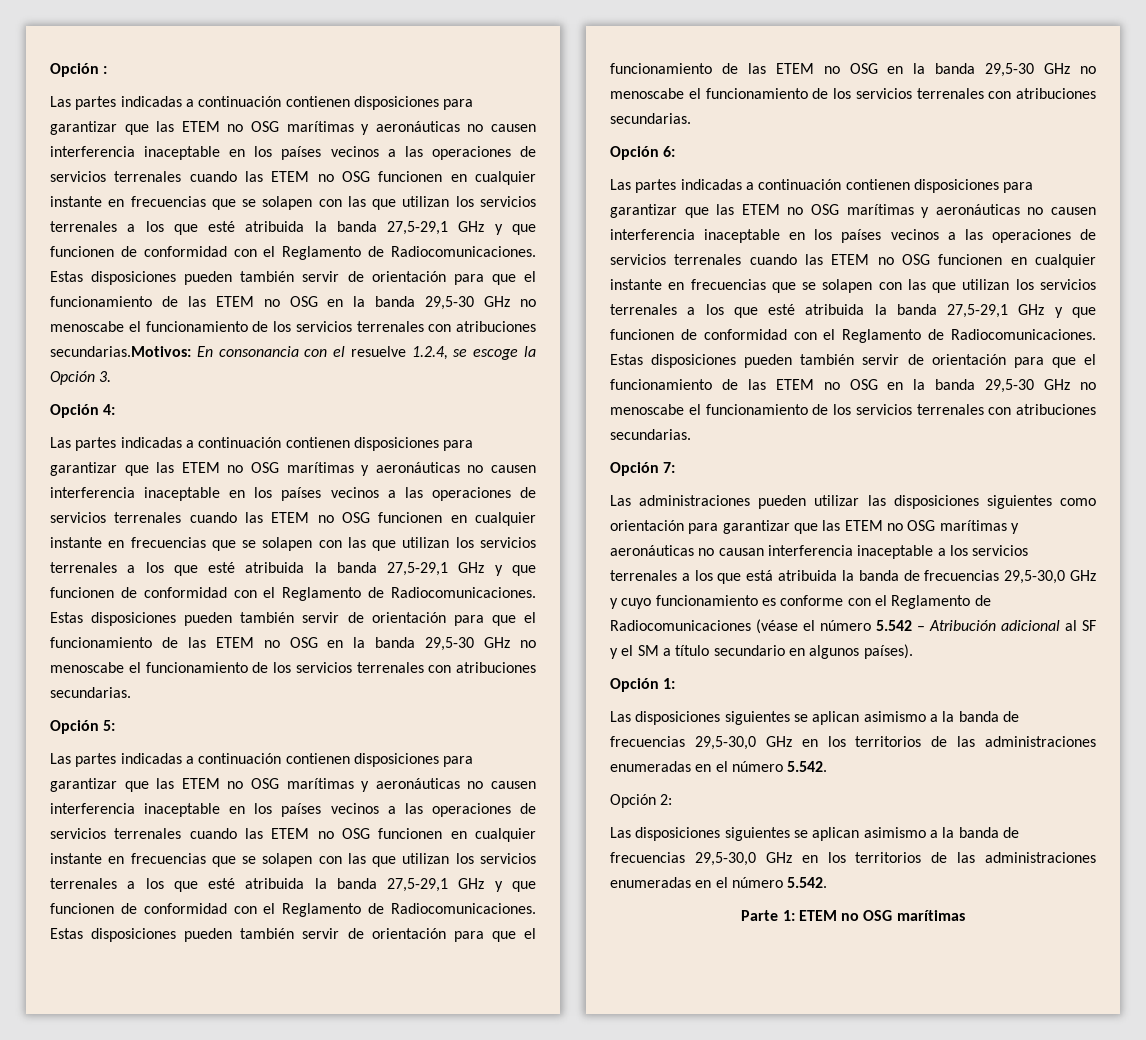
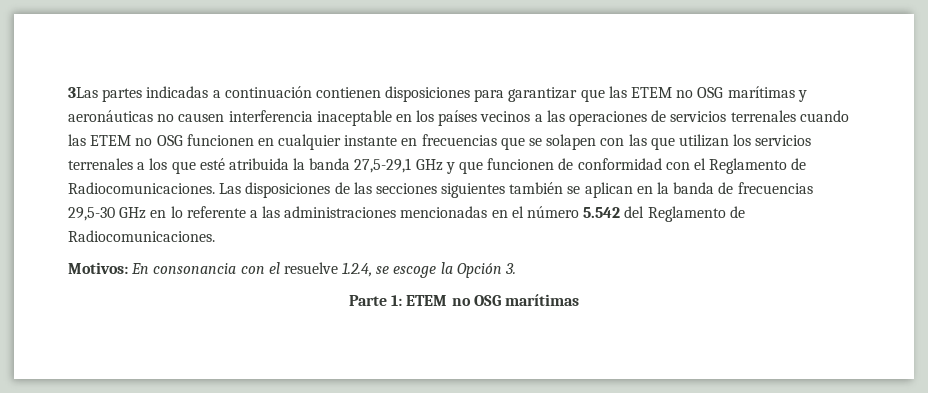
[50,63,108,77] [50,96,71,107] Opción : // Las -> [68,87,98,98] 3Las
[50,271,536,285] [50,296,537,310] [50,321,536,332] [50,346,191,357] Estas disposiciones pueden también servir de orientación para que el funcionamiento de las ETEM no OSG en la banda 29,5-30 GHz no menoscabe el funcionamiento de los servicios terrenales con atribuciones secundarias.Motivos: -> [219,182,813,198] [68,206,745,222] [68,230,215,242] [68,262,128,274] Las disposiciones de las secciones siguientes también se aplican en la banda de frecuencias 29,5-30 GHz en lo referente a las administraciones mencionadas en el número 5.542 del Reglamento de Radiocomunicaciones. // Motivos:
[50,404,116,418] [50,437,474,451] [50,462,536,476] [50,487,536,501] [50,512,536,526] [50,537,536,551] [50,562,536,576] [50,587,536,601] [50,612,536,626] [50,637,537,651] [50,662,536,673] [50,687,131,698] [50,720,116,734] [50,753,474,767] [50,778,536,792] [50,803,536,817] [50,828,536,842] [50,853,536,867] [50,878,536,892] [50,903,536,917] [50,928,536,942] [610,63,1096,77] [610,88,1096,99] [610,113,691,124] [610,146,676,160] [610,179,1034,193] [610,204,1096,218] [610,229,1096,243] [610,254,1096,268] [610,279,1096,293] [610,304,1096,318] [610,329,1096,343] [610,354,1096,368] [610,379,1096,393] [610,404,1096,415] [610,429,691,440] [610,462,676,476] [610,495,1096,509] [610,520,1019,534] [610,545,1029,559] [610,570,1096,584] [610,595,991,609] [610,619,1096,634] [610,644,913,659] [610,678,676,692] [610,711,1019,725] [610,736,1096,750] [610,761,828,772] [610,794,673,808] [610,827,1019,841] [610,852,1096,866] [610,877,828,888] // Opción 4: // Las partes indicadas a continuación contienen disposiciones para garantizar que las ETEM no OSG marítimas y aeronáuticas no causen interferencia inaceptable en los países vecinos a las operaciones de servicios terrenales cuando las ETEM no OSG funcionen en cualquier instante en frecuencias que se solapen con las que utilizan los servicios terrenales a los que esté atribuida la banda 27,5-29,1 GHz y que funcionen de conformidad con el Reglamento de Radiocomunicaciones. Estas disposiciones pueden también servir de orientación para que el funcionamiento de las ETEM no OSG en la banda 29,5-30 GHz no menoscabe el funcionamiento de los servicios terrenales con atribuciones secundarias. // Opción 5: // Las partes indicadas a continuación contienen disposiciones para garantizar que las ETEM no OSG marítimas y aeronáuticas no causen interferencia inaceptable en los países vecinos a las operaciones de servicios terrenales cuando las ETEM no OSG funcionen en cualquier instante en frecuencias que se solapen con las que utilizan los servicios terrenales a los que esté atribuida la banda 27,5-29,1 GHz y que funcionen de conformidad con el Reglamento de Radiocomunicaciones. Estas disposiciones pueden también servir de orientación para que el funcionamiento de las ETEM no OSG en la banda 29,5-30 GHz no menoscabe el funcionamiento de los servicios terrenales con atribuciones secundarias. // Opción 6: // Las partes indicadas a continuación contienen disposiciones para garantizar que las ETEM no OSG marítimas y aeronáuticas no causen interferencia inaceptable en los países vecinos a las operaciones de servicios terrenales cuando las ETEM no OSG funcionen en cualquier instante en frecuencias que se solapen con las que utilizan los servicios terrenales a los que esté atribuida la banda 27,5-29,1 GHz y que funcionen de conformidad con el Reglamento de Radiocomunicaciones. Estas disposiciones pueden también servir de orientación para que el funcionamiento de las ETEM no OSG en la banda 29,5-30 GHz no menoscabe el funcionamiento de los servicios terrenales con atribuciones secundarias. // Opción 7: // Las administraciones pueden utilizar las disposiciones siguientes como orientación para garantizar que las ETEM no OSG marítimas y aeronáuticas no causan interferencia inaceptable a los servicios terrenales a los que está atribuida la banda de frecuencias 29,5-30,0 GHz y cuyo funcionamiento es conforme con el Reglamento de Radiocomunicaciones (véase el número 5.542 – Atribución adicional al SF y el SM a título secundario en algunos países). // Opción 1: // Las disposiciones siguientes se aplican asimismo a la banda de frecuencias 29,5-30,0 GHz en los territorios de las administraciones enumeradas en el número 5.542. // Opción 2: // Las disposiciones siguientes se aplican asimismo a la banda de frecuencias 29,5-30,0 GHz en los territorios de las administraciones enumeradas en el número 5.542. -> (517, 268) none

